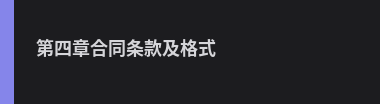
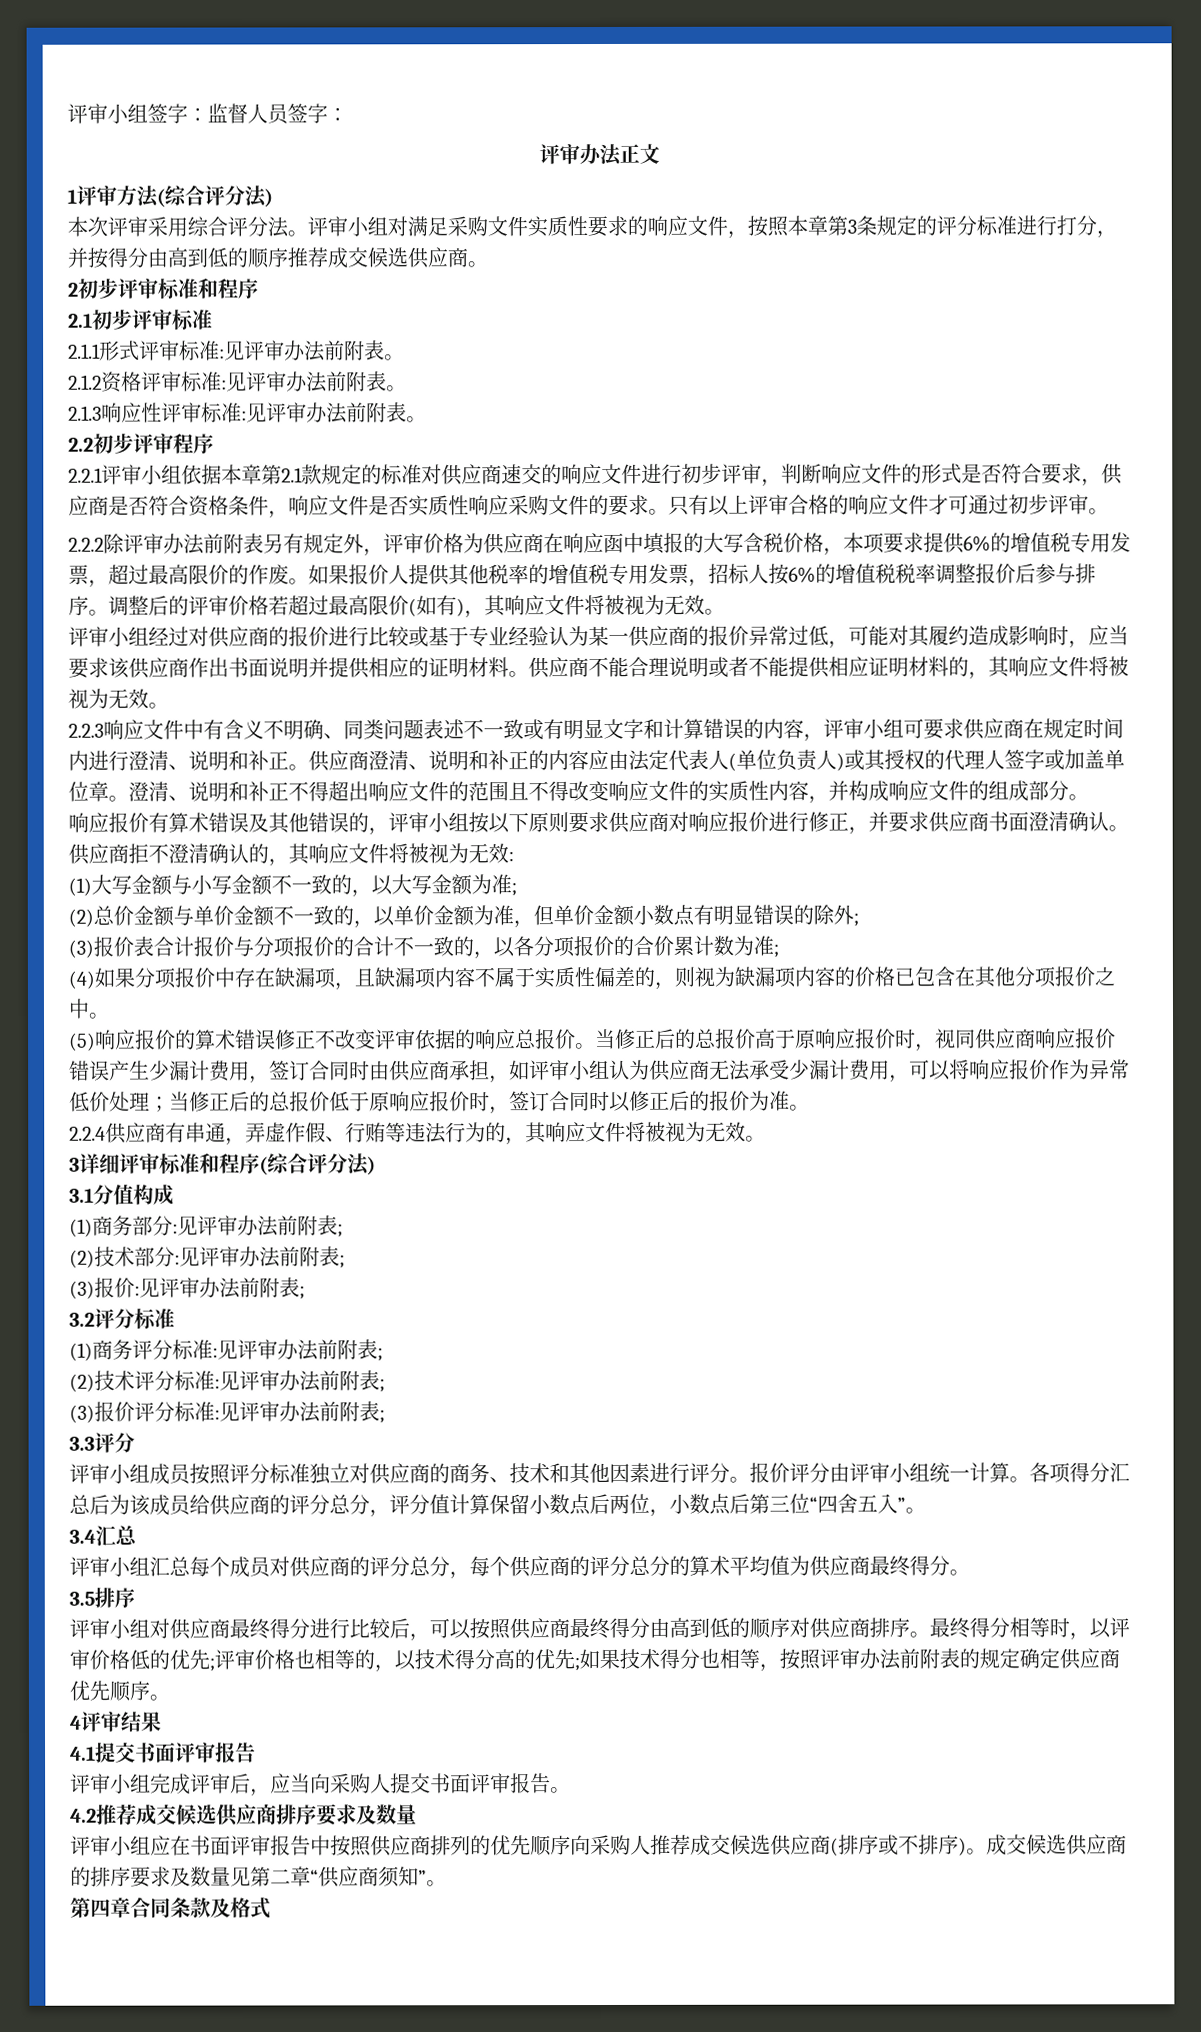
(36, 47) none -> [67,103,348,125] [538,143,660,167] [67,185,273,208] [67,215,1117,239] [67,247,488,269] [67,278,258,300] [68,309,213,331] [68,340,405,362] [68,371,407,393] [68,402,427,424] [68,433,214,454] [68,463,1123,487] [68,494,1109,519] [68,532,1131,557] [68,563,1096,588] [68,594,725,619] [68,625,1129,649] [68,656,1129,680] [68,688,169,709] [68,718,1124,742] [68,749,1125,772] [68,780,1089,804] [68,811,1129,836] [68,843,514,867] [68,874,517,898] [68,904,859,929] [68,935,779,960] [68,966,1115,991] [68,998,110,1019] [69,1028,1116,1052] [69,1059,1130,1084] [69,1090,810,1115] [69,1121,766,1146] [69,1153,376,1176] [69,1184,174,1205] [69,1215,343,1238] [69,1246,345,1269] [69,1277,305,1300] [69,1308,175,1330] [69,1339,383,1362] [69,1370,385,1393] [69,1401,385,1424] [69,1432,135,1453] [69,1462,1130,1485] [69,1493,926,1518] [69,1525,137,1546] [69,1555,970,1580] [69,1587,135,1608] [69,1617,1130,1642] [69,1648,1120,1673] [69,1680,170,1702] [69,1711,161,1732] [70,1742,256,1763] [70,1773,571,1797] [70,1803,417,1827] [70,1834,1127,1857] [70,1866,447,1888] 评审小组签字：监督人员签字： // 评审办法正文 // 1评审方法(综合评分法) // 本次评审采用综合评分法。评审小组对满足采购文件实质性要求的响应文件，按照本章第3条规定的评分标准进行打分，并按得分由高到低的顺序推荐成交候选供应商。 // 2初步评审标准和程序 // 2.1初步评审标准 // 2.1.1形式评审标准:见评审办法前附表。 // 2.1.2资格评审标准:见评审办法前附表。 // 2.1.3响应性评审标准:见评审办法前附表。 // 2.2初步评审程序 // 2.2.1评审小组依据本章第2.1款规定的标准对供应商速交的响应文件进行初步评审，判断响应文件的形式是否符合要求，供应商是否符合资格条件，响应文件是否实质性响应采购文件的要求。只有以上评审合格的响应文件才可通过初步评审。 // 2.2.2除评审办法前附表另有规定外，评审价格为供应商在响应函中填报的大写含税价格，本项要求提供6%的增值税专用发票，超过最高限价的作废。如果报价人提供其他税率的增值税专用发票，招标人按6%的增值税税率调整报价后参与排序。调整后的评审价格若超过最高限价(如有)，其响应文件将被视为无效。 // 评审小组经过对供应商的报价进行比较或基于专业经验认为某一供应商的报价异常过低，可能对其履约造成影响时，应当要求该供应商作出书面说明并提供相应的证明材料。供应商不能合理说明或者不能提供相应证明材料的，其响应文件将被视为无效。 // 2.2.3响应文件中有含义不明确、同类问题表述不一致或有明显文字和计算错误的内容，评审小组可要求供应商在规定时间内进行澄清、说明和补正。供应商澄清、说明和补正的内容应由法定代表人(单位负责人)或其授权的代理人签字或加盖单位章。澄清、说明和补正不得超出响应文件的范围且不得改变响应文件的实质性内容，并构成响应文件的组成部分。 // 响应报价有算术错误及其他错误的，评审小组按以下原则要求供应商对响应报价进行修正，并要求供应商书面澄清确认。供应商拒不澄清确认的，其响应文件将被视为无效: // (1)大写金额与小写金额不一致的，以大写金额为准; // (2)总价金额与单价金额不一致的，以单价金额为准，但单价金额小数点有明显错误的除外; // (3)报价表合计报价与分项报价的合计不一致的，以各分项报价的合价累计数为准; // (4)如果分项报价中存在缺漏项，且缺漏项内容不属于实质性偏差的，则视为缺漏项内容的价格已包含在其他分项报价之中。 // (5)响应报价的算术错误修正不改变评审依据的响应总报价。当修正后的总报价高于原响应报价时，视同供应商响应报价错误产生少漏计费用，签订合同时由供应商承担，如评审小组认为供应商无法承受少漏计费用，可以将响应报价作为异常低价处理；当修正后的总报价低于原响应报价时，签订合同时以修正后的报价为准。 // 2.2.4供应商有串通，弄虚作假、行贿等违法行为的，其响应文件将被视为无效。 // 3详细评审标准和程序(综合评分法) // 3.1分值构成 // (1)商务部分:见评审办法前附表; // (2)技术部分:见评审办法前附表; // (3)报价:见评审办法前附表; // 3.2评分标准 // (1)商务评分标准:见评审办法前附表; // (2)技术评分标准:见评审办法前附表; // (3)报价评分标准:见评审办法前附表; // 3.3评分 // 评审小组成员按照评分标准独立对供应商的商务、技术和其他因素进行评分。报价评分由评审小组统一计算。各项得分汇总后为该成员给供应商的评分总分，评分值计算保留小数点后两位，小数点后第三位“四舍五入”。 // 3.4汇总 // 评审小组汇总每个成员对供应商的评分总分，每个供应商的评分总分的算术平均值为供应商最终得分。 // 3.5排序 // 评审小组对供应商最终得分进行比较后，可以按照供应商最终得分由高到低的顺序对供应商排序。最终得分相等时，以评审价格低的优先;评审价格也相等的，以技术得分高的优先;如果技术得分也相等，按照评审办法前附表的规定确定供应商优先顺序。 // 4评审结果 // 4.1提交书面评审报告 // 评审小组完成评审后，应当向采购人提交书面评审报告。 // 4.2推荐成交候选供应商排序要求及数量 // 评审小组应在书面评审报告中按照供应商排列的优先顺序向采购人推荐成交候选供应商(排序或不排序)。成交候选供应商的排序要求及数量见第二章“供应商须知”。 //

